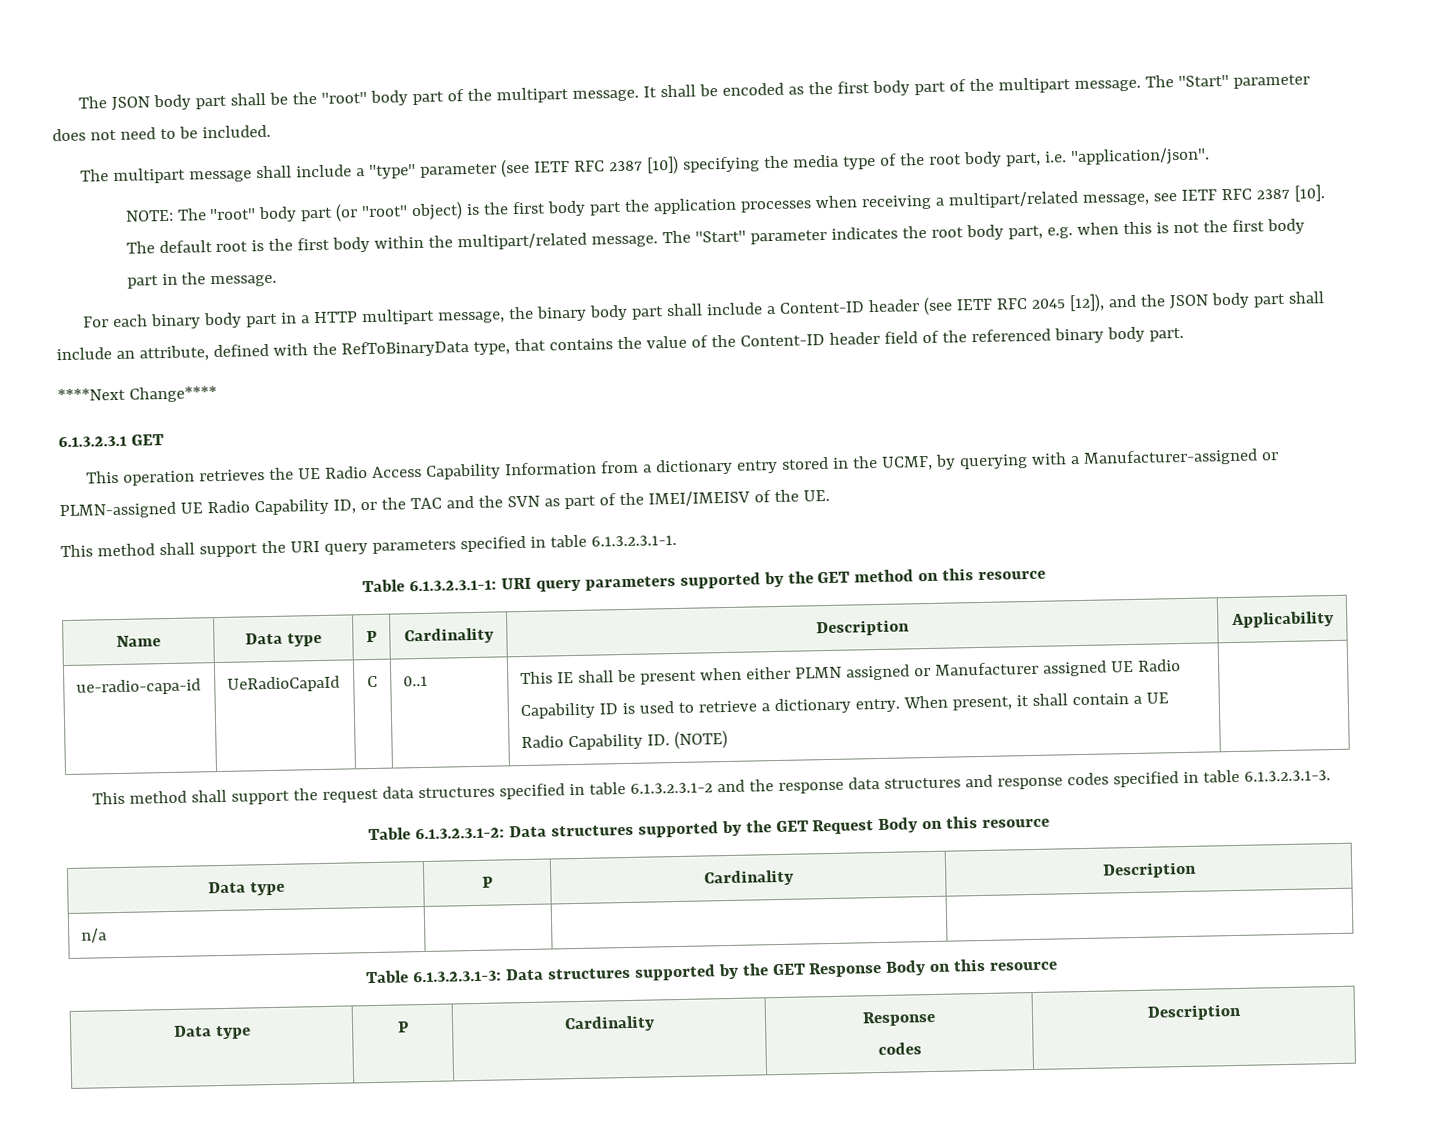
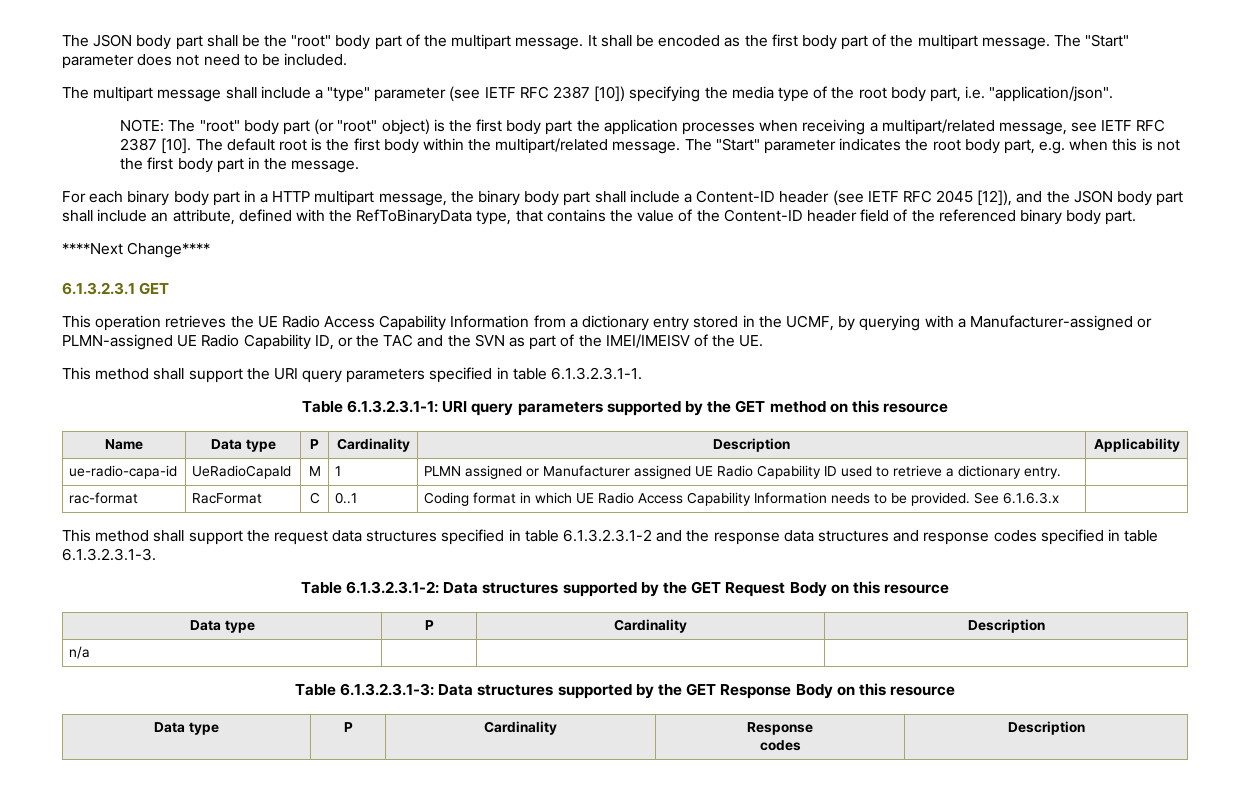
[367,675,378,688] [403,675,429,687] [520,666,792,685] C | 0..1 | This IE shall be present when either -> [308,466,321,476] [335,466,342,476] M | 1 |
[622,702,636,715] is -> (838, 471) none
[903,692,1170,711] [521,729,729,751] When present, it shall contain a UE Radio Capability ID. (NOTE) -> [69,492,139,504] [192,493,263,504] [309,492,320,504] [335,492,358,504] [424,492,1060,506] | // rac-format | RacFormat | C | 0..1 | Coding format in which UE Radio Access Capability Information needs to be provided. See 6.1.6.3.x

